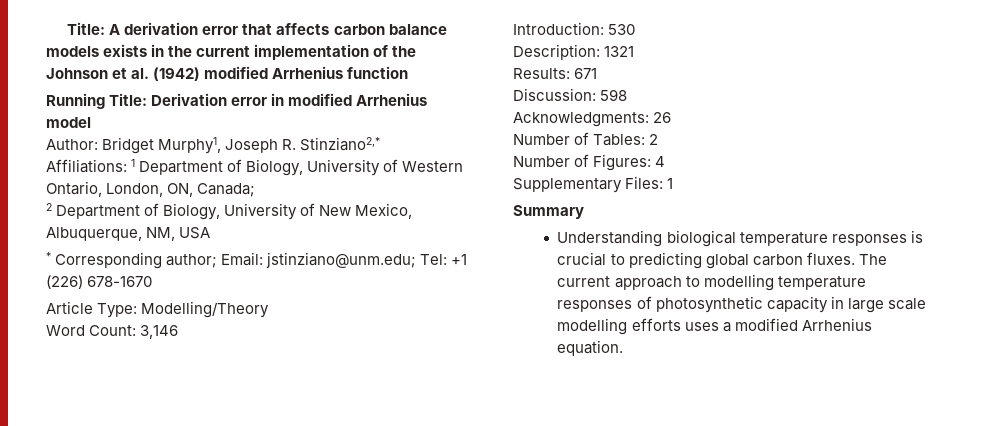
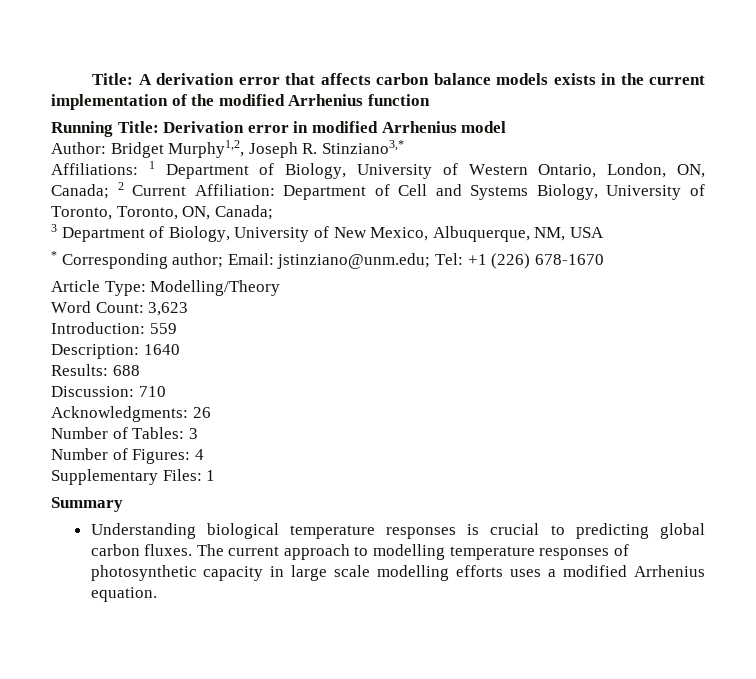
[46,67,201,81] Johnson et al. (1942) -> (215, 100) none
[158,137,222,154] Murphy1, -> [168,140,245,158] Murphy1,2,
[300,137,381,151] Stinziano2,* -> [321,140,404,154] Stinziano3,*
[46,203,52,211] // 2 -> [117,182,705,200] [51,205,273,220] [51,224,57,232] 2 Current Affiliation: Department of Cell and Systems Biology, University of Toronto, Toronto, ON, Canada; // 3
[140,325,179,339] 3,146 -> [148,302,189,316] 3,623
[608,24,636,35] 530 -> [149,323,177,334] 559
[604,46,635,57] 1321 -> [143,344,180,355] 1640
[574,68,598,79] 671 -> [112,365,140,376] 688
[600,89,628,101] 598 -> [138,386,166,397] 710
[649,134,659,145] 2 -> [188,428,198,439] 3

